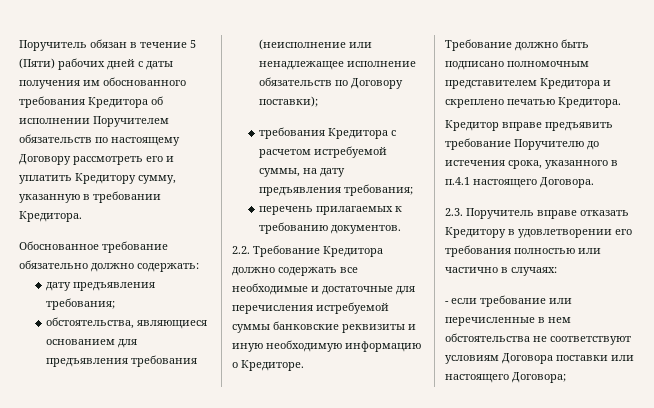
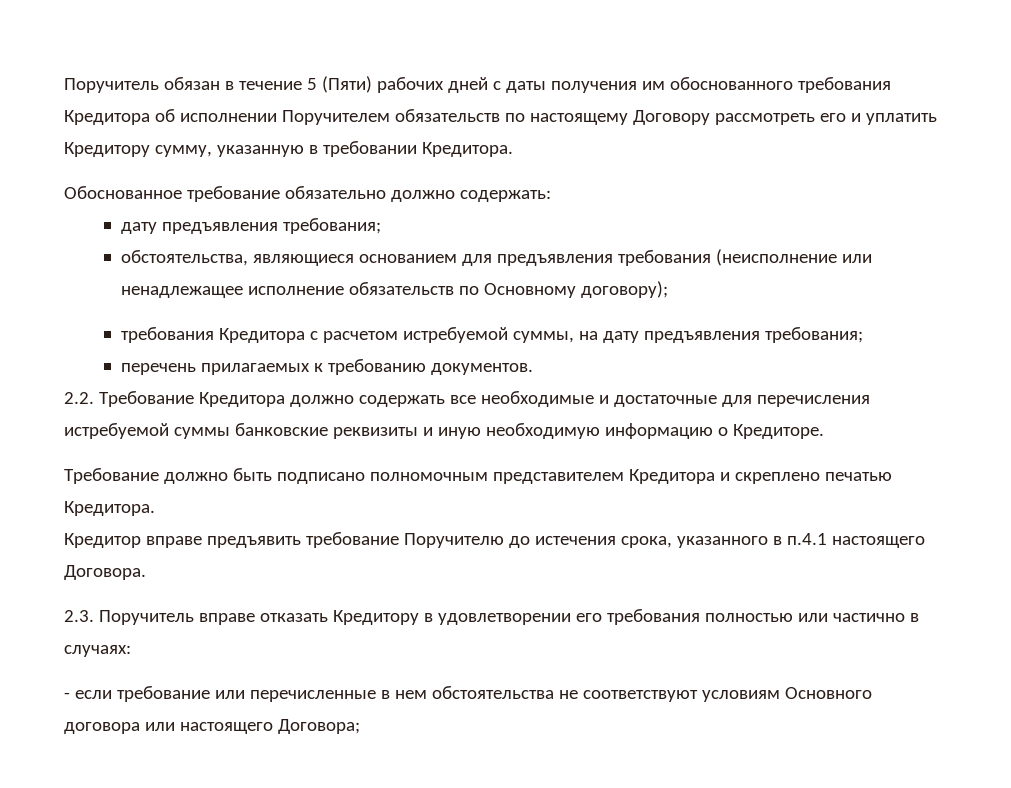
[351,78,404,89] [259,96,319,107] Договору поставки); -> [484,281,669,298] Основному договору);
[502,353,608,364] Договора поставки -> [784,687,872,699] [64,722,140,734] Основного договора

